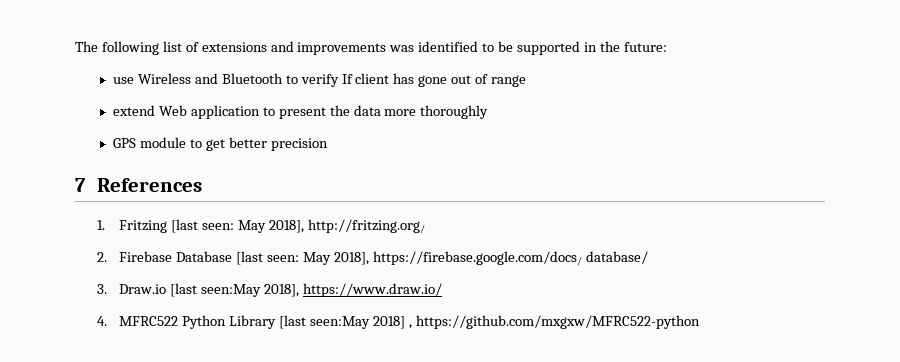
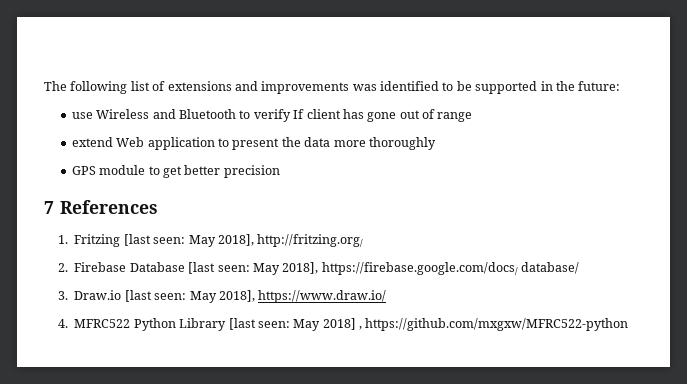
[201,284,262,297] seen:May -> [154,291,217,303] seen: May
[309,316,370,329] seen:May -> [257,319,321,331] seen: May

